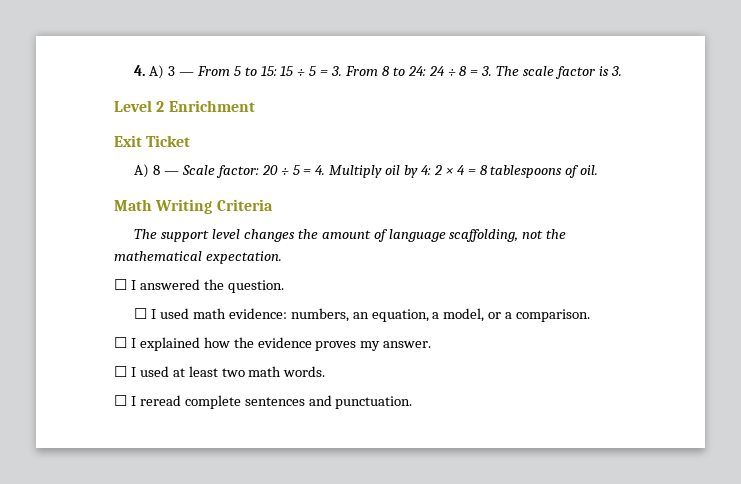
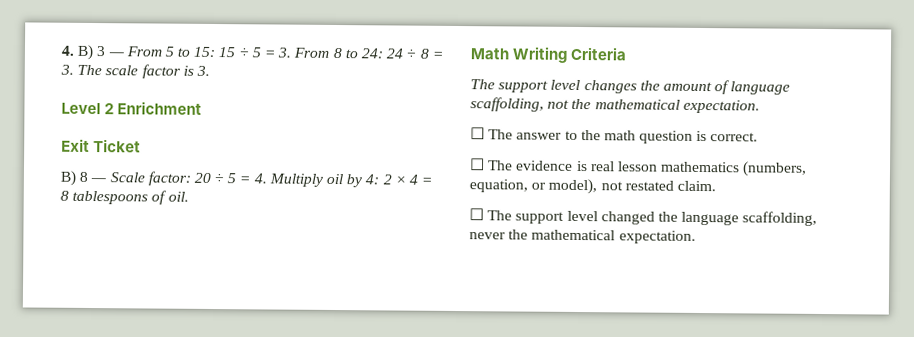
[134,65,165,79] 4. A) -> [61,44,95,61] 4. B)
[134,164,150,178] A) -> [60,170,76,186] B)
[130,279,284,293] [134,308,591,322] [114,337,432,351] [114,366,326,377] [114,395,413,409] I answered the question. // ☐ I used math evidence: numbers, an equation, a model, or a comparison. // ☐ I explained how the evidence proves my answer. // ☐ I used at least two math words. // ☐ I reread complete sentences and punctuation. -> [488,129,759,144] [469,158,808,177] [469,178,716,195] [469,208,818,226] [469,229,696,244] The answer to the math question is correct. // ☐ The evidence is real lesson mathematics (numbers, equation, or model), not restated claim. // ☐ The support level changed the language scaffolding, never the mathematical expectation.

